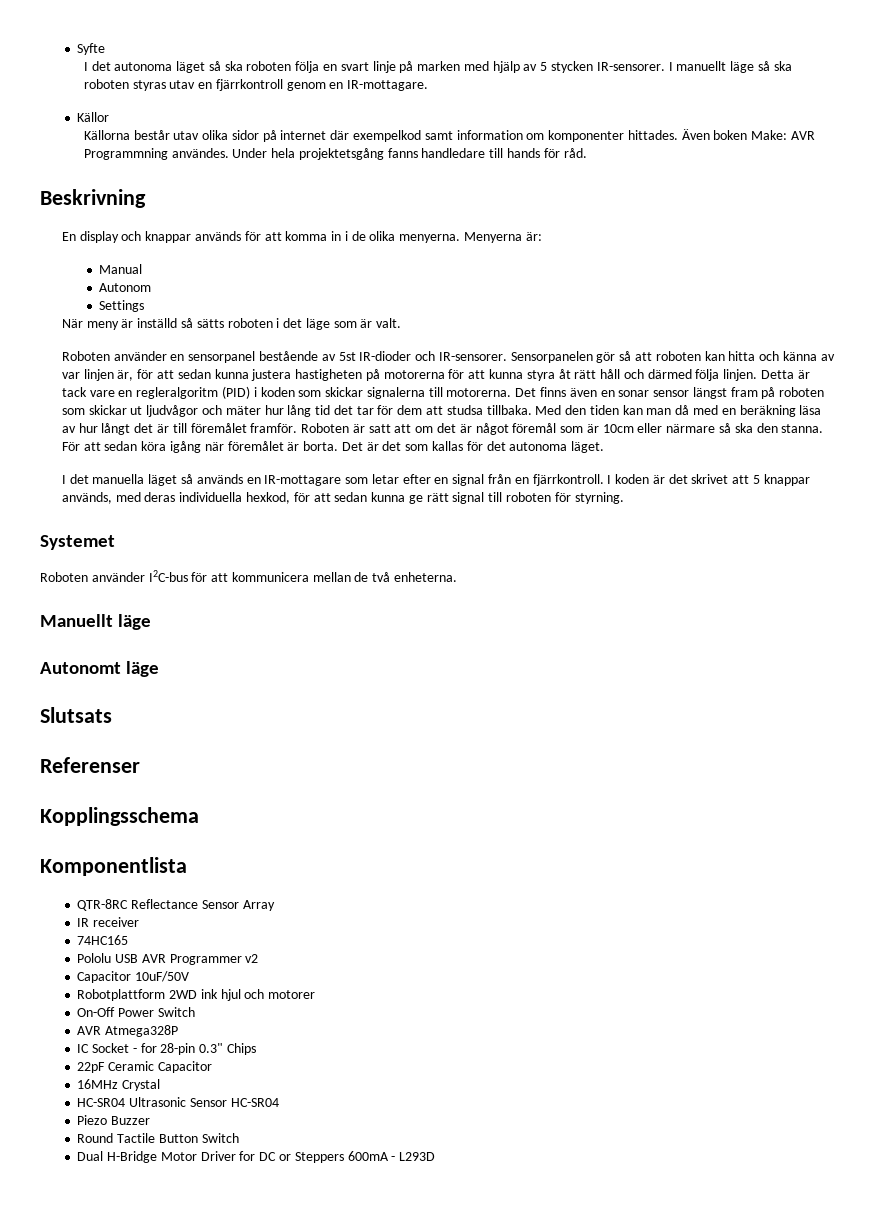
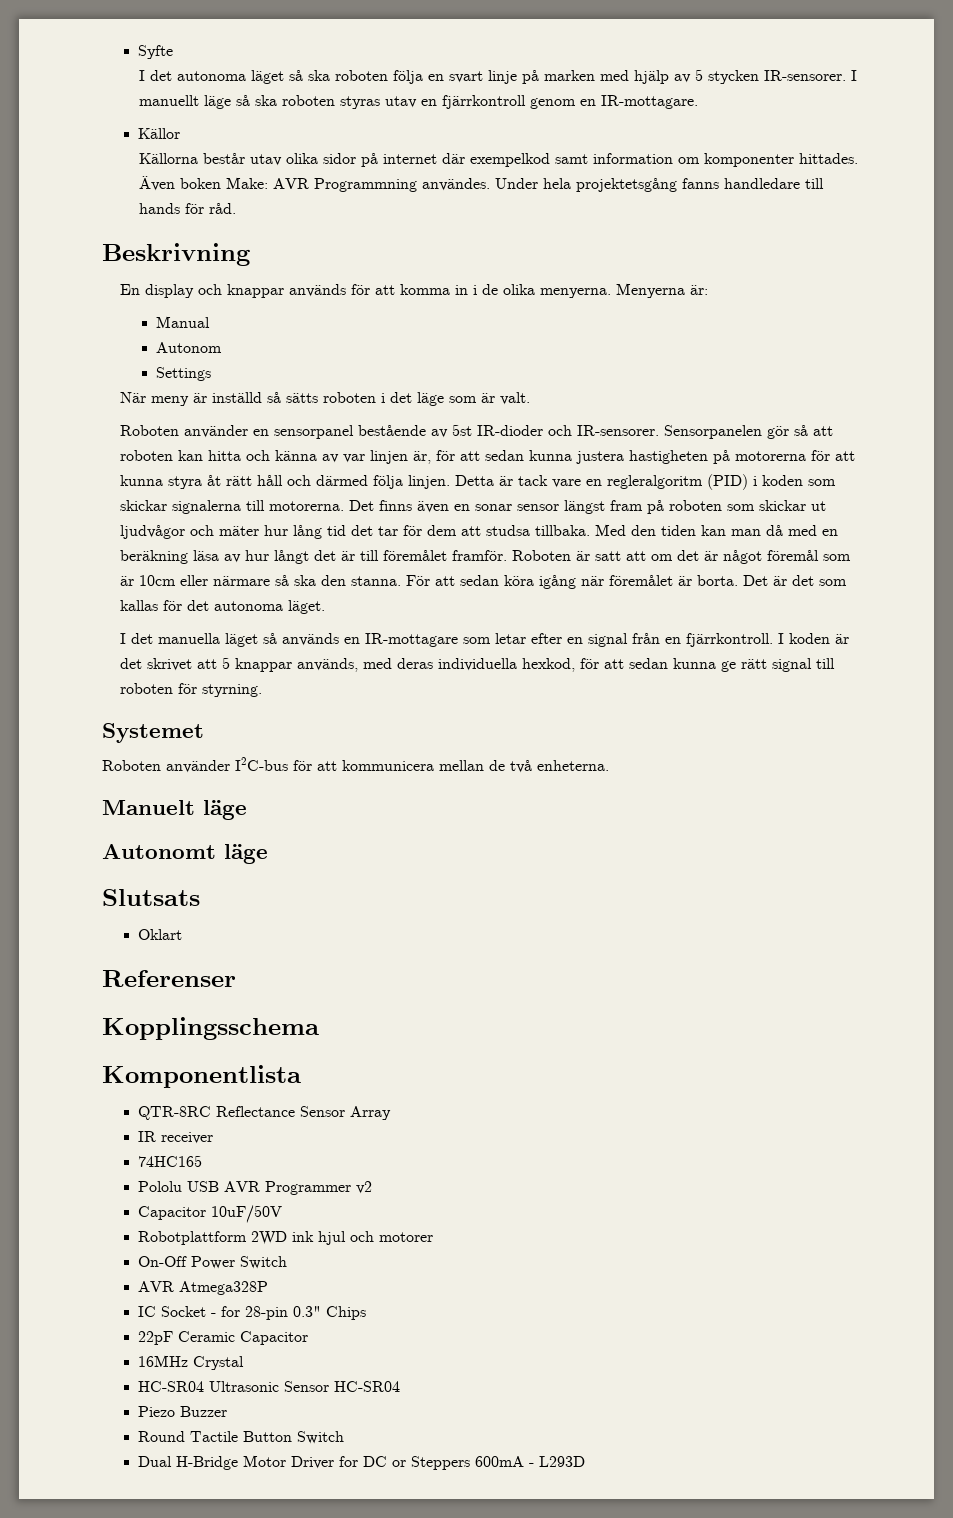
[40,614,113,627] Manuellt -> [102,800,195,815] Manuelt
(112, 715) none -> [137,929,182,940] // Oklart

